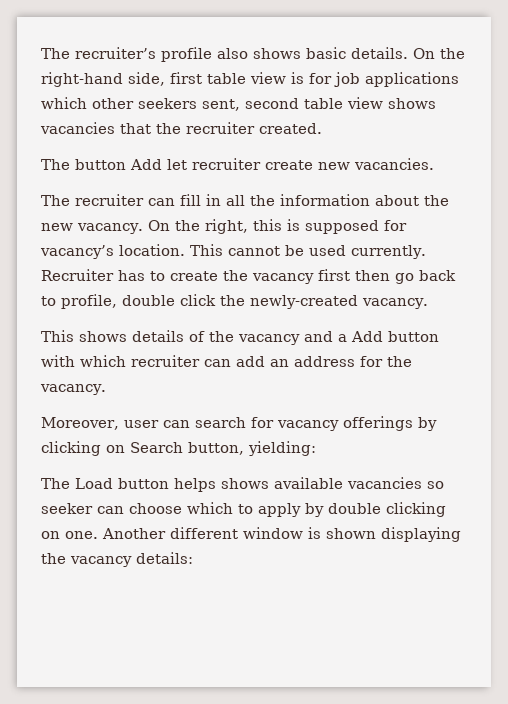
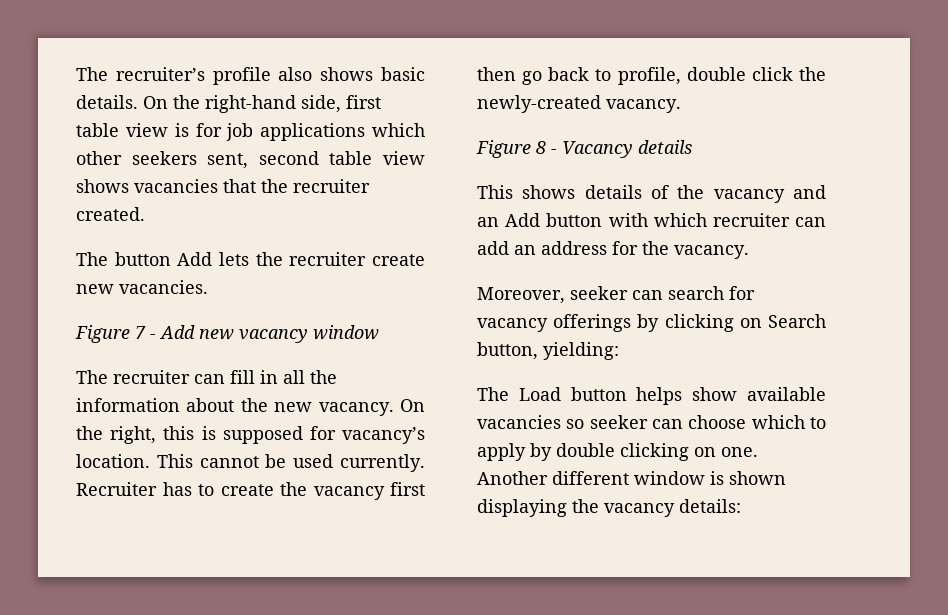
[167,159,187,170] let -> [218,252,283,266] lets the
(434, 164) none -> [75,325,379,343] // Figure 7 - Add new vacancy window
(428, 303) none -> [476,140,692,158] // Figure 8 - Vacancy details
[338,334,347,342] a -> [477,217,499,227] an
[123,420,159,428] user -> [570,286,628,300] seeker
[221,478,269,489] shows -> [692,387,738,401] show

